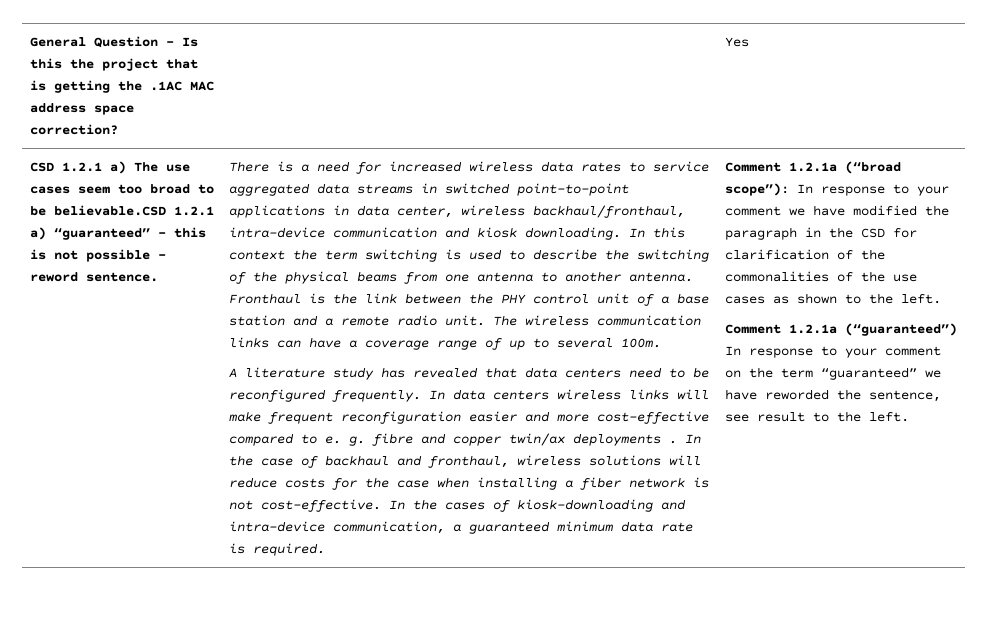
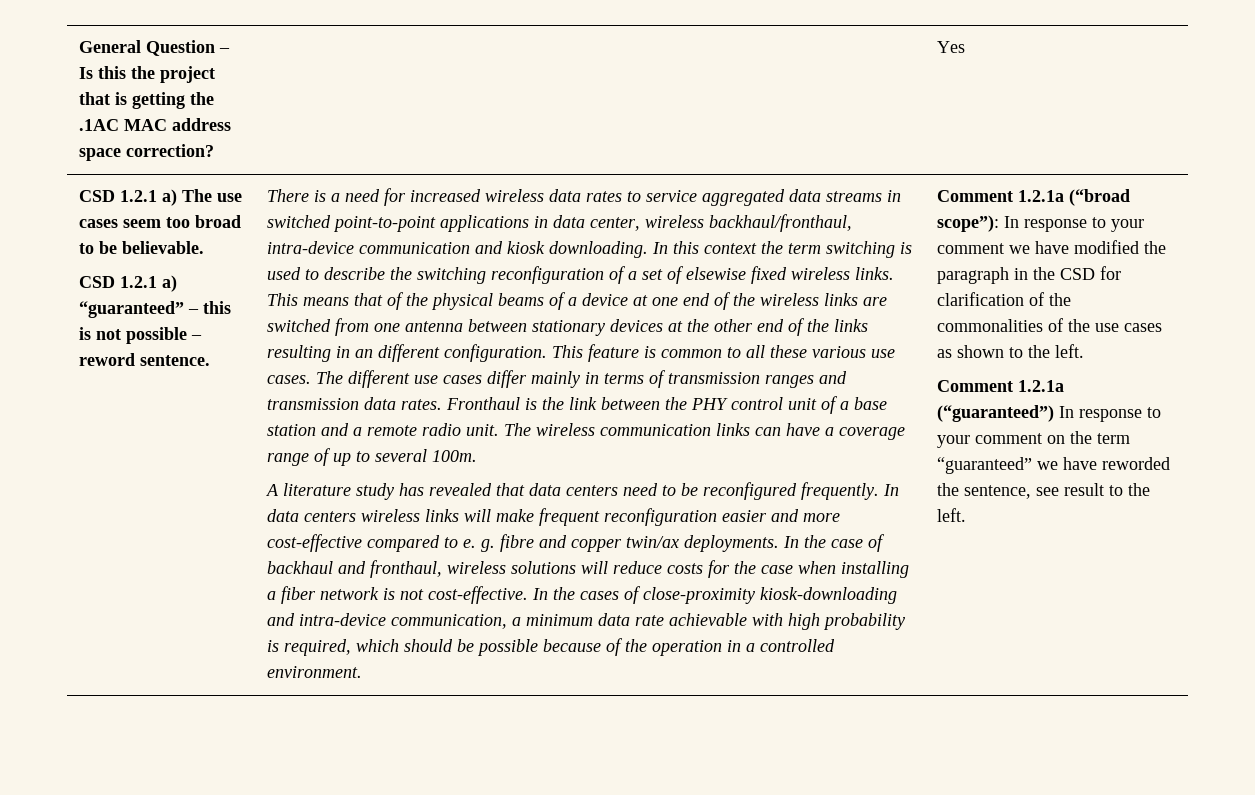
[53,205,166,216] believable.CSD -> [121,241,204,254] [78,276,115,288] believable. // CSD
[228,271,693,284] of the physical beams from one antenna to another antenna. -> [490,266,894,284] [266,292,887,310] [266,318,868,336] [266,344,895,362] [266,370,847,388] [266,397,442,410] reconfiguration of a set of elsewise fixed wireless links. This means that of the physical beams of a device at one end of the wireless links are switched from one antenna between stationary devices at the other end of the links resulting in an different configuration. This feature is common to all these various use cases. The different use cases differ mainly in terms of transmission ranges and transmission data rates.
[572,433,677,446] deployments . -> [683,535,779,552] deployments.
(510, 506) none -> [642,587,755,604] close-proximity
[468,521,550,534] guaranteed -> (521, 621) none
[228,543,325,556] is required. -> [668,613,905,630] [266,638,835,656] [266,666,362,678] achievable with high probability is required, which should be possible because of the operation in a controlled environment.

